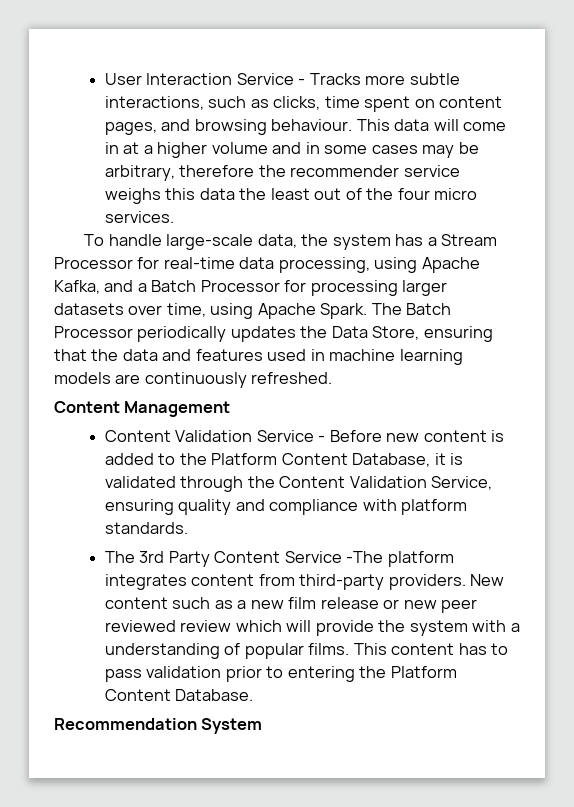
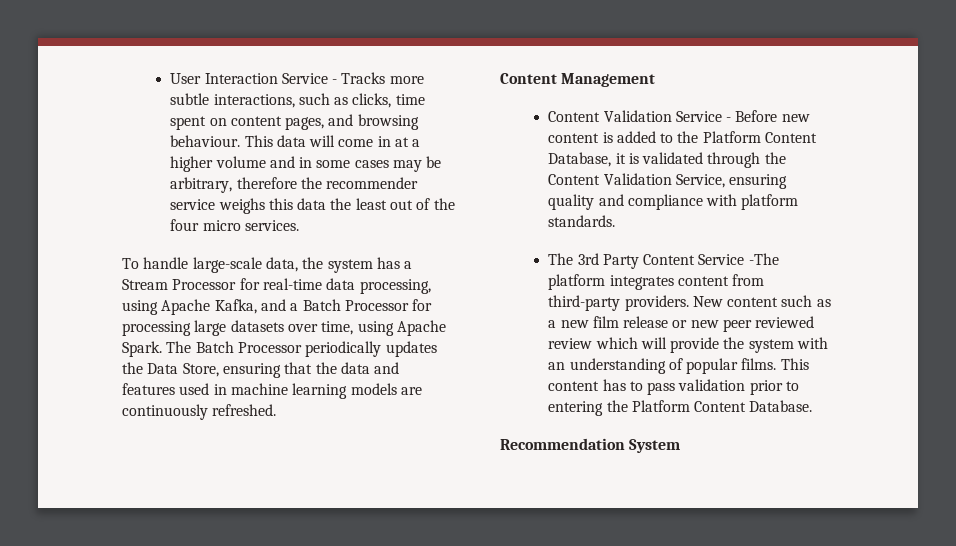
[402,280,448,296] larger -> [194,320,227,336] large
[510,623,520,632] a -> [548,362,566,370] an

